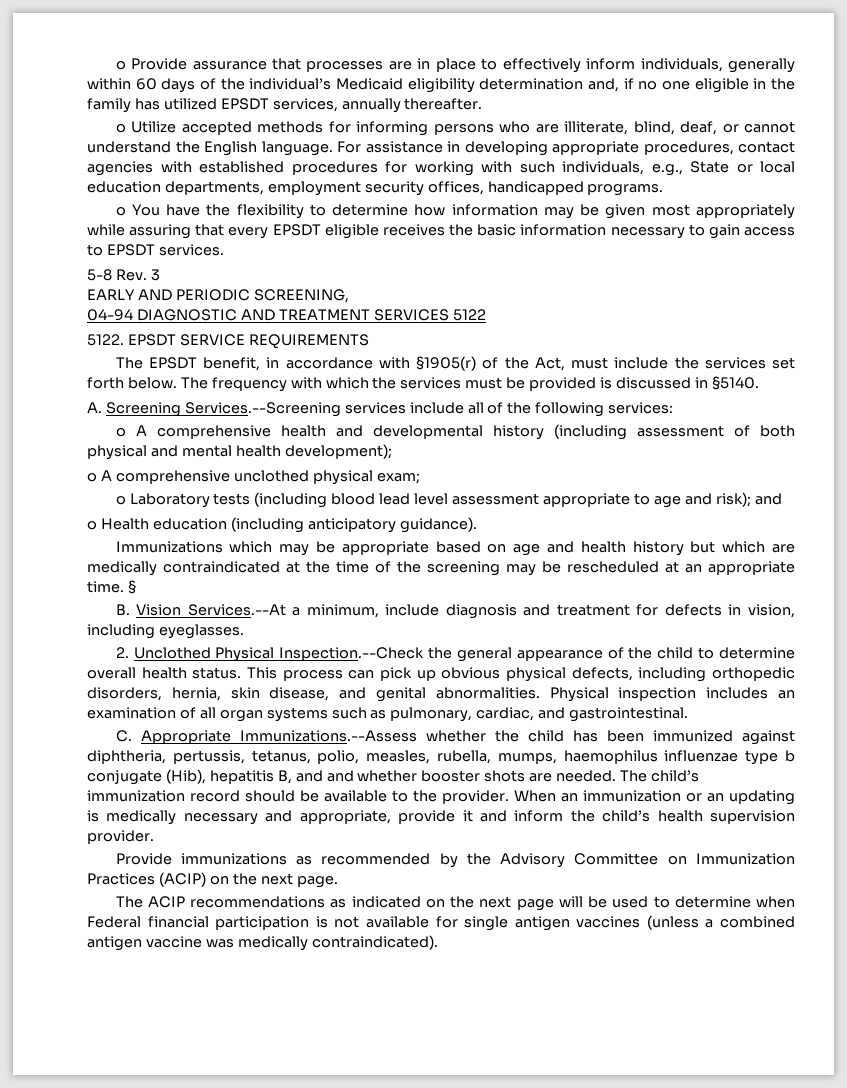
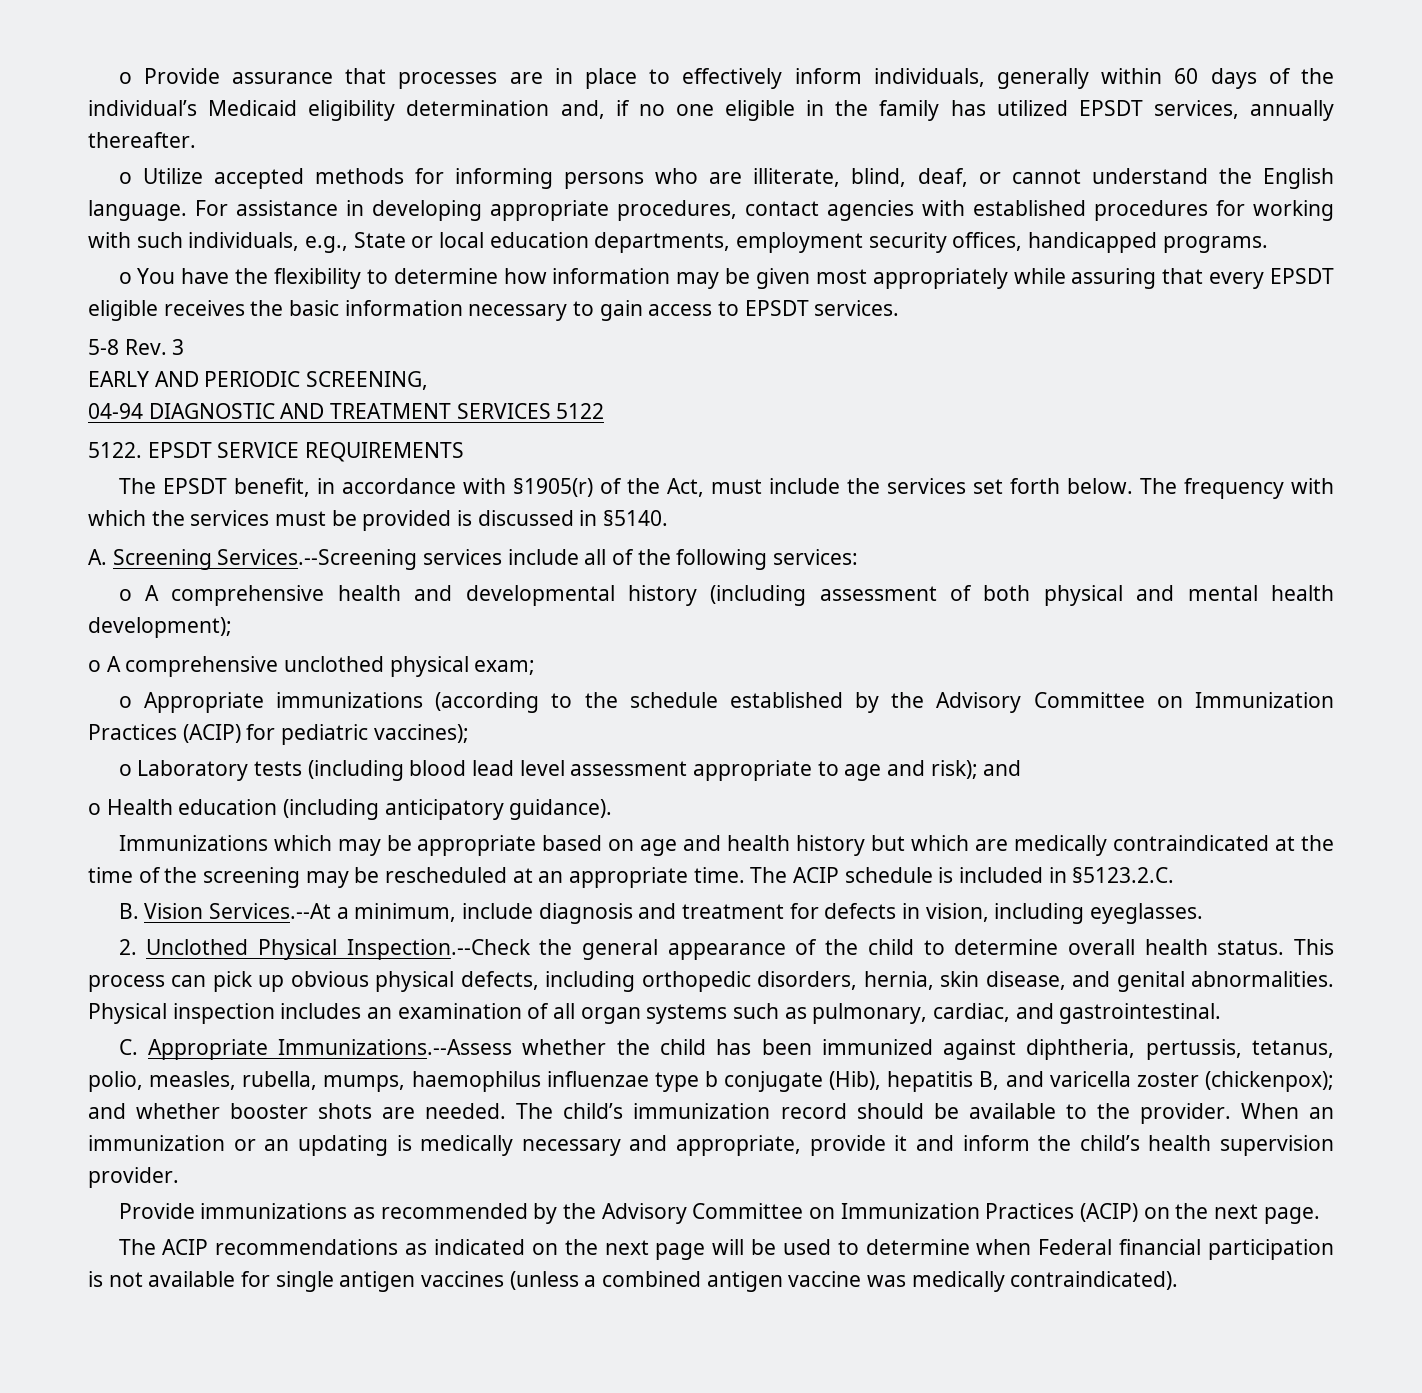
(420, 478) none -> [118,692,1334,713] [88,724,469,745] // o Appropriate immunizations (according to the schedule established by the Advisory Committee on Immunization Practices (ACIP) for pediatric vaccines);
[127,580,136,594] § -> [750,867,1175,883] The ACIP schedule is included in §5123.2.C.
(323, 776) none -> [1049,1071,1334,1092] varicella zoster (chickenpox);

